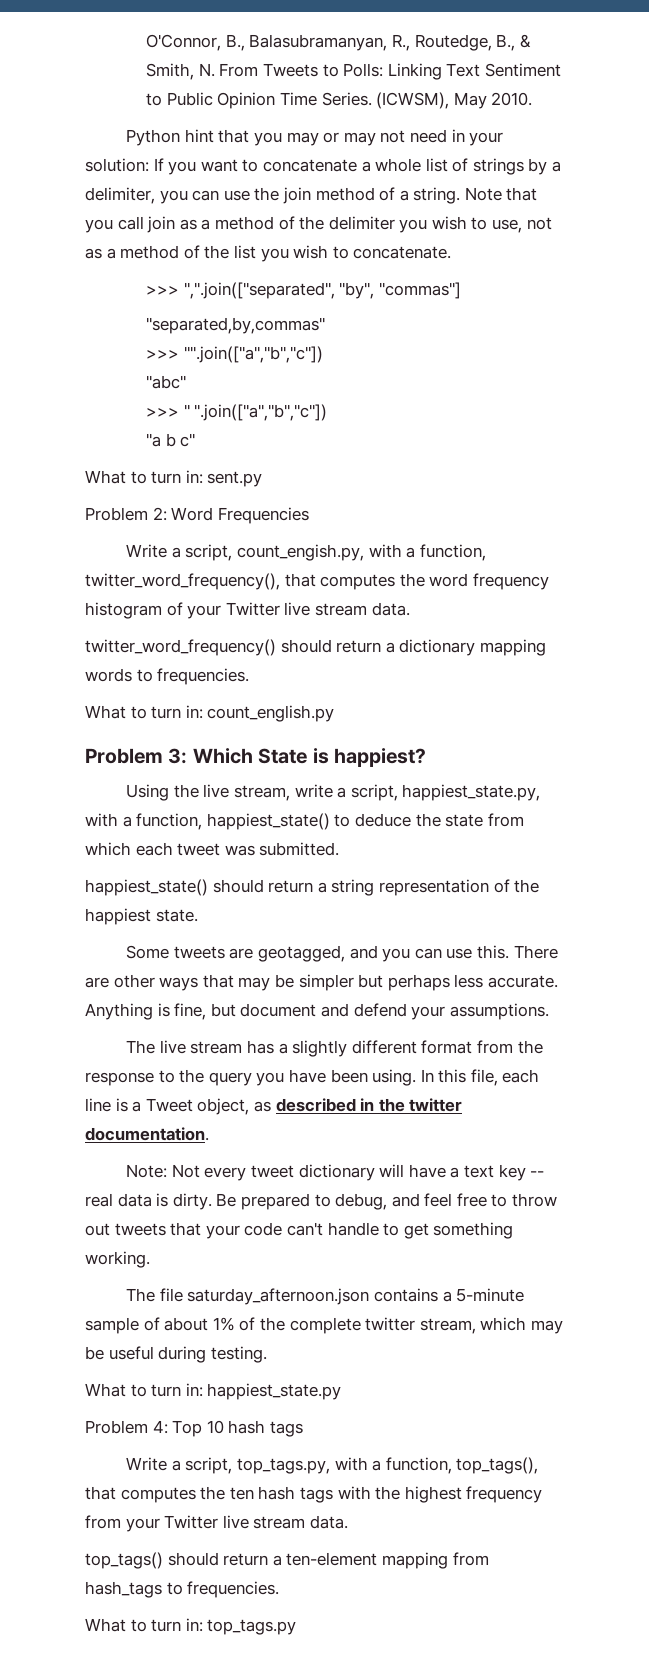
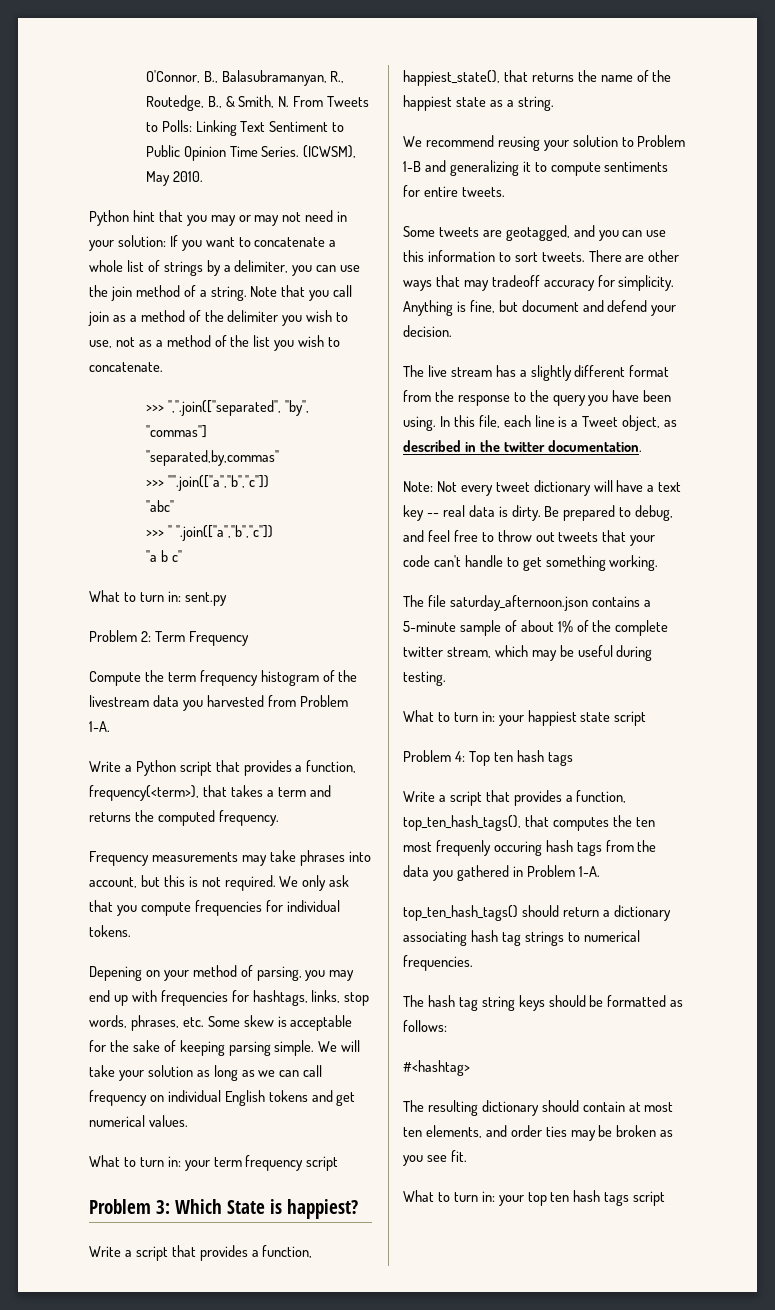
[171,507,309,524] [126,544,486,561] [85,573,549,590] [85,602,410,619] [85,639,546,656] [85,668,250,685] [85,705,335,722] Word Frequencies // Write a script, count_engish.py, with a function, twitter_word_frequency(), that computes the word frequency histogram of your Twitter live stream data. // twitter_word_frequency() should return a dictionary mapping words to frequencies. // What to turn in: count_english.py -> [154,631,249,646] [89,670,358,686] [89,695,348,711] [89,721,110,732] [89,760,357,776] [89,785,331,801] [89,810,279,826] [89,850,371,866] [89,875,350,891] [89,900,340,916] [89,925,131,937] [89,965,355,981] [89,990,370,1006] [89,1015,353,1031] [89,1040,361,1056] [89,1065,323,1081] [89,1090,356,1106] [89,1115,188,1127] [89,1155,339,1171] Term Frequency // Compute the term frequency histogram of the livestream data you harvested from Problem 1-A. // Write a Python script that provides a function, frequency(<term>), that takes a term and returns the computed frequency. // Frequency measurements may take phrases into account, but this is not required. We only ask that you compute frequencies for individual tokens. // Depening on your method of parsing, you may end up with frequencies for hashtags, links, stop words, phrases, etc. Some skew is acceptable for the sake of keeping parsing simple. We will take your solution as long as we can call frequency on individual English tokens and get numerical values. // What to turn in: your term frequency script
[126,784,541,801] [85,813,524,830] [85,842,340,856] [85,879,540,896] [85,908,198,925] Using the live stream, write a script, happiest_state.py, with a function, happiest_state() to deduce the state from which each tweet was submitted. // happiest_state() should return a string representation of the happiest state. -> [89,1245,313,1261] [403,70,672,86] [403,95,554,111] [403,135,686,151] [403,160,669,176] [403,185,505,197] Write a script that provides a function, happiest_state(), that returns the name of the happiest state as a string. // We recommend reusing your solution to Problem 1-B and generalizing it to compute sentiments for entire tweets.
[477,945,510,959] this. -> [403,250,585,262] this information to sort tweets.
[274,974,558,991] be simpler but perhaps less accurate. -> [491,275,675,291] tradeoff accuracy for simplicity.
[449,1003,549,1020] assumptions. -> [403,325,452,337] decision.
[207,1383,342,1400] happiest_state.py -> [498,710,647,726] your happiest state script
[206,1420,224,1434] 10 -> [493,752,513,762] ten
[185,1457,539,1474] script, top_tags.py, with a function, top_tags(), -> [449,790,627,806] [403,815,521,831] script that provides a function, top_ten_hash_tags(),
[258,1486,543,1503] [85,1515,348,1532] [85,1552,489,1569] [85,1581,280,1598] [85,1618,297,1635] hash tags with the highest frequency from your Twitter live stream data. // top_tags() should return a ten-element mapping from hash_tags to frequencies. // What to turn in: top_tags.py -> [403,840,657,856] [403,865,600,881] [403,905,671,921] [403,930,640,946] [403,955,473,971] [403,995,684,1011] [403,1020,447,1032] [403,1060,470,1076] [403,1100,674,1116] [403,1125,674,1141] [403,1150,467,1166] [403,1190,666,1206] most frequenly occuring hash tags from the data you gathered in Problem 1-A. // top_ten_hash_tags() should return a dictionary associating hash tag strings to numerical frequencies. // The hash tag string keys should be formatted as follows: // #<hashtag> // The resulting dictionary should contain at most ten elements, and order ties may be broken as you see fit. // What to turn in: your top ten hash tags script

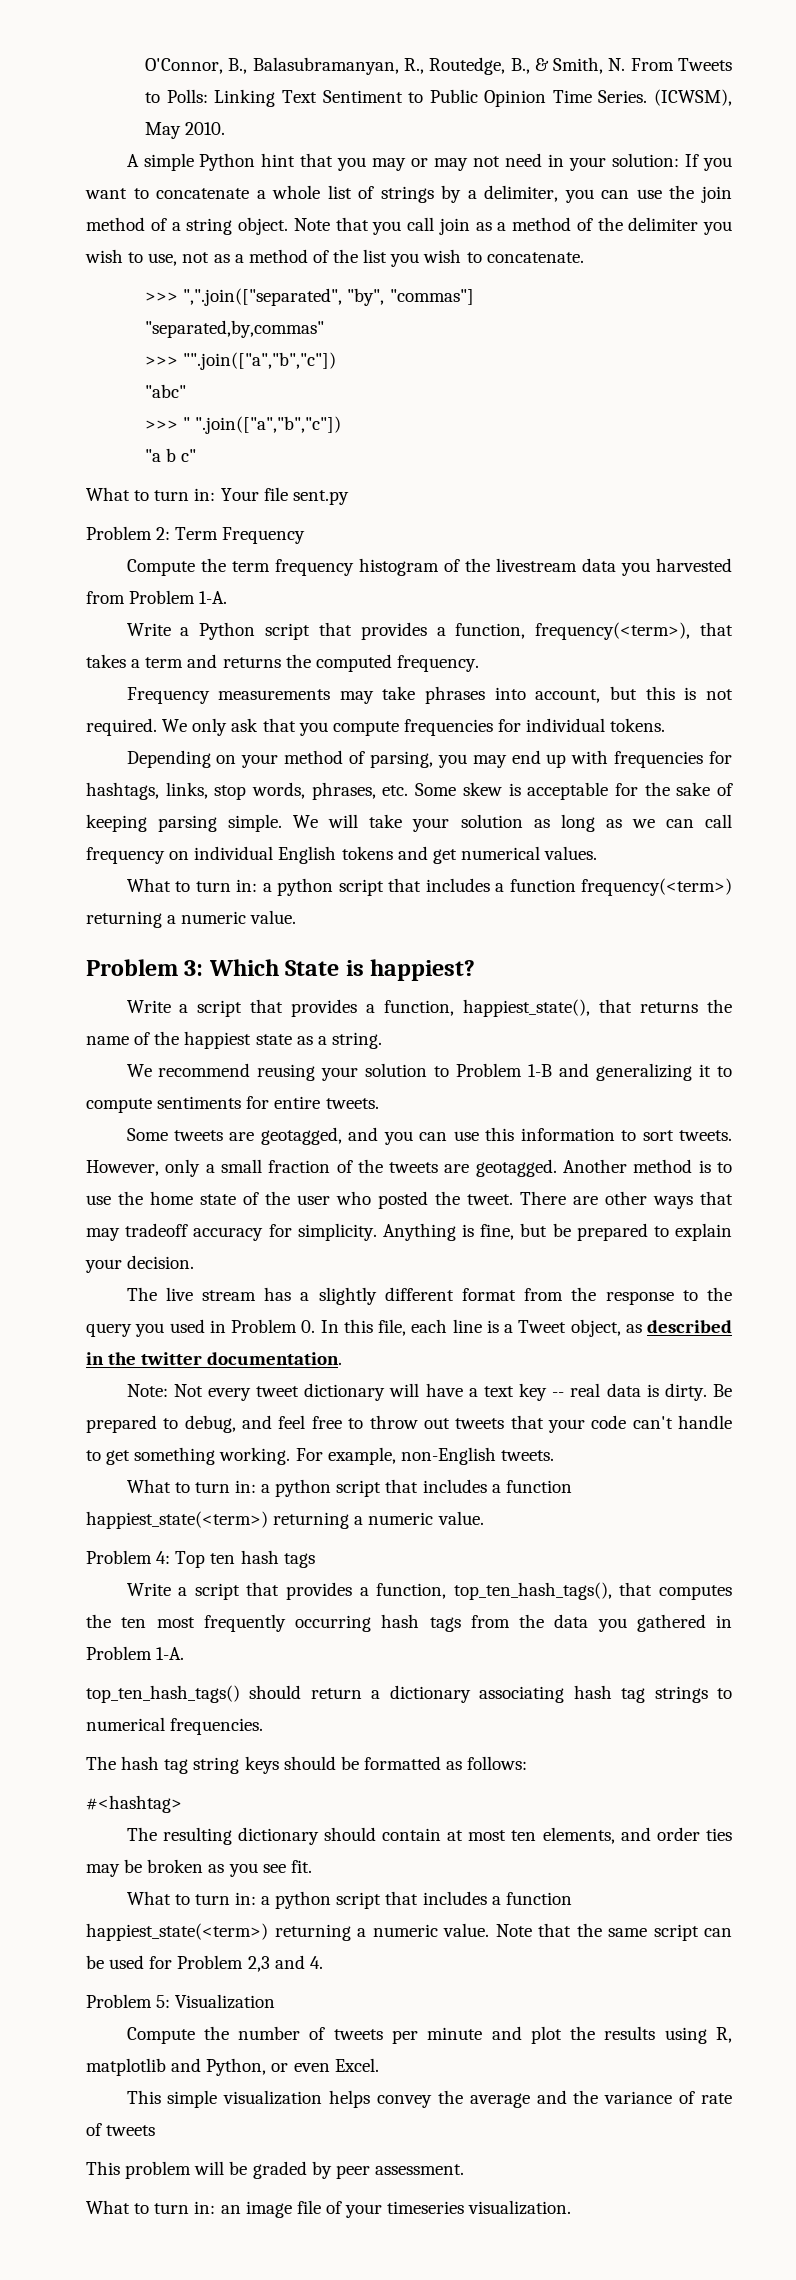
(203, 176) none -> [126,153,194,171] A simple
[210,286,247,301] string. -> [186,217,288,235] string object.
(181, 596) none -> [220,487,288,501] Your file
[89,966,142,981] Depening -> [126,750,211,768] Depending
[184,1155,339,1171] your term frequency script -> [262,878,733,896] [86,910,297,928] a python script that includes a function frequency(<term>) returning a numeric value.
(585, 257) none -> [86,1159,732,1177] [86,1191,513,1209] However, only a small fraction of the tweets are geotagged. Another method is to use the home state of the user who posted the tweet.
[521,300,648,312] document and defend -> [552,1223,733,1241] be prepared to explain
[612,390,672,402] [403,416,436,431] have been using. -> [169,1319,316,1333] used in Problem 0.
[403,595,651,611] [403,620,669,636] [403,645,653,661] [403,671,446,686] [403,710,647,726] // The file saturday_afternoon.json contains a 5-minute sample of about 1% of the complete twitter stream, which may be useful during testing. // What to turn in: your happiest state script -> [295,1447,554,1465] [126,1479,572,1497] [86,1511,484,1529] For example, non-English tweets. // What to turn in: a python script that includes a function happiest_state(<term>) returning a numeric value.
[435,840,542,856] frequenly occuring -> [203,1614,371,1632] frequently occurring
[498,1190,666,1206] your top ten hash tags script -> [261,1891,572,1909] [86,1923,732,1941] [86,1955,323,1972] [86,1994,276,2009] [126,2026,732,2044] [86,2058,379,2076] [126,2090,732,2108] [86,2123,156,2136] [86,2161,464,2179] [86,2200,572,2218] a python script that includes a function happiest_state(<term>) returning a numeric value. Note that the same script can be used for Problem 2,3 and 4. // Problem 5: Visualization // Compute the number of tweets per minute and plot the results using R, matplotlib and Python, or even Excel. // This simple visualization helps convey the average and the variance of rate of tweets // This problem will be graded by peer assessment. // What to turn in: an image file of your timeseries visualization.

